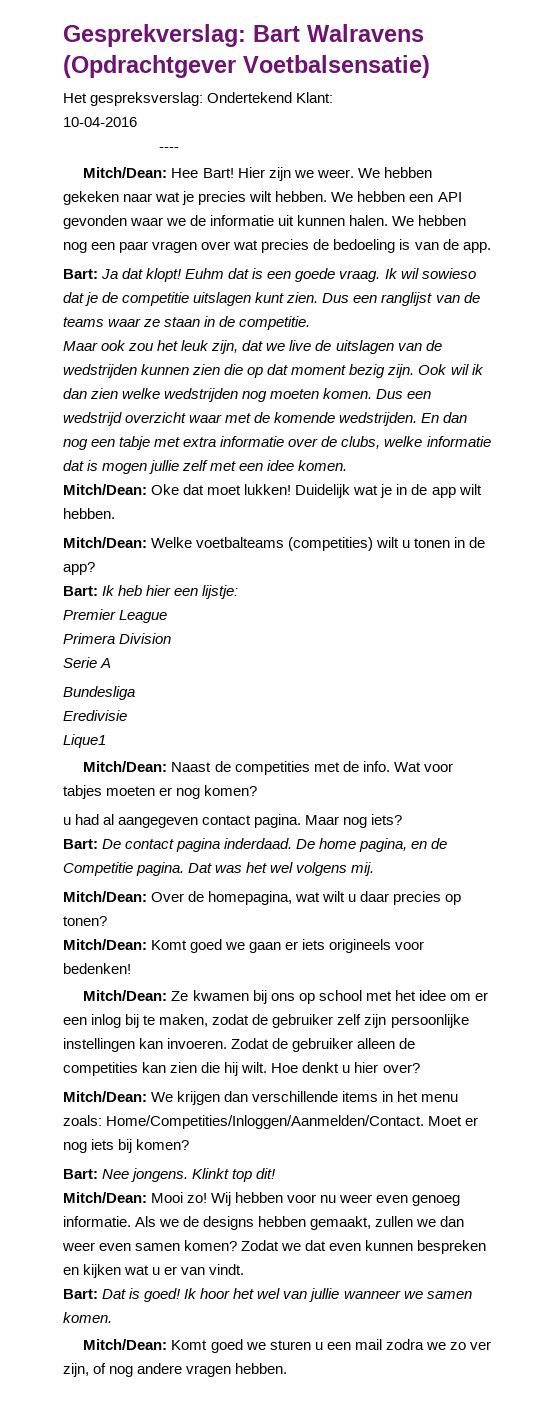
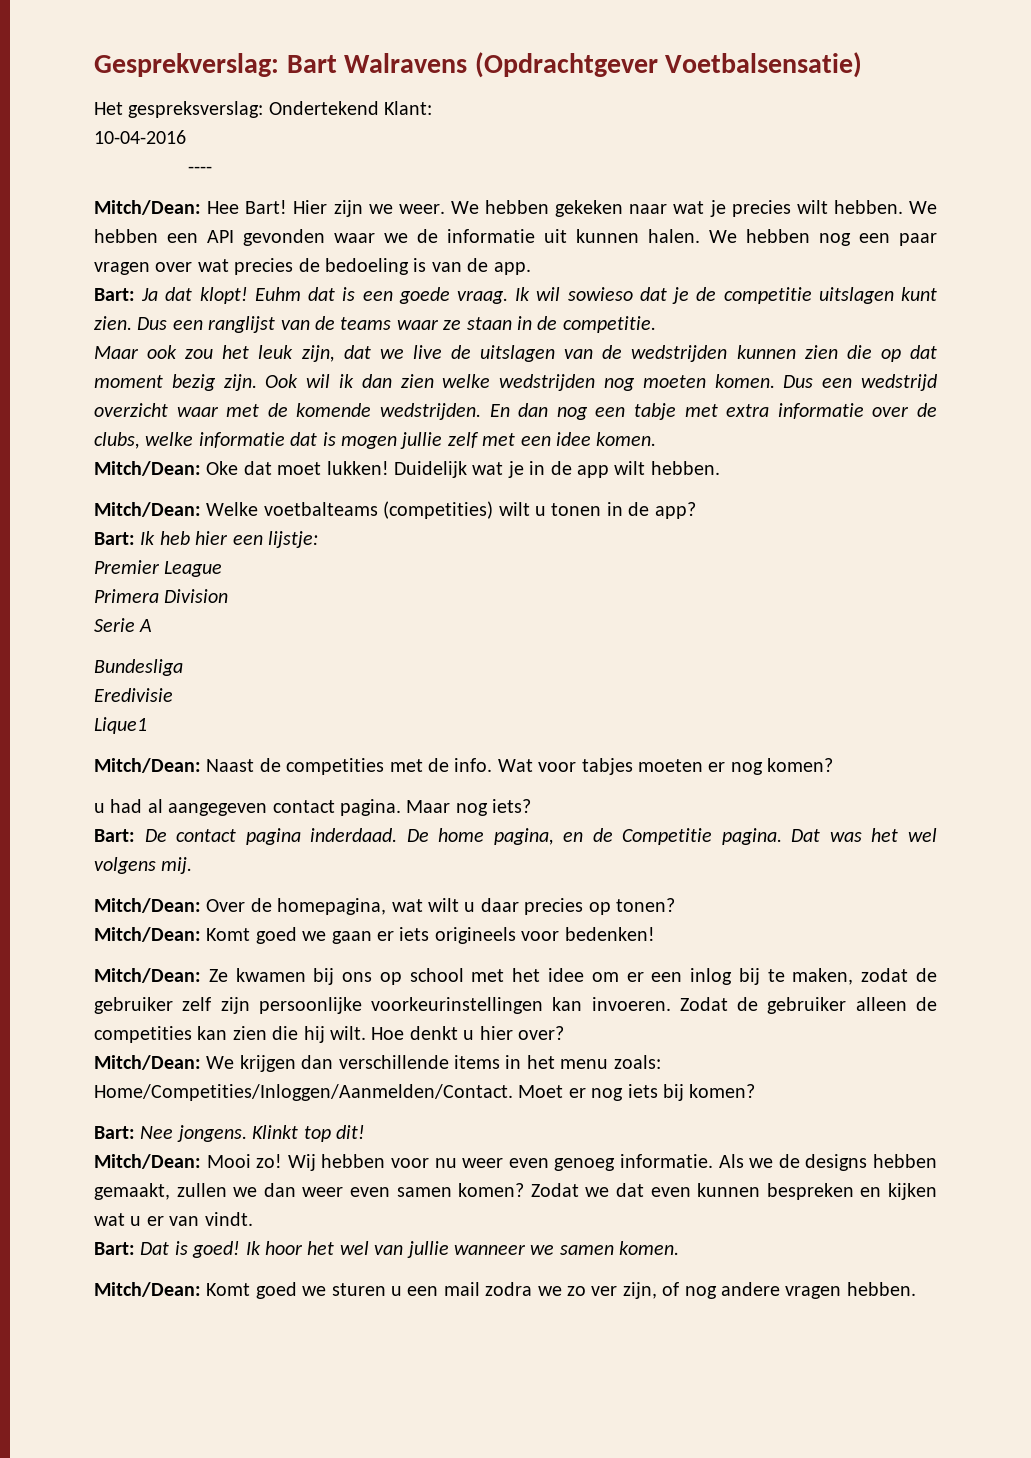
[63,1038,135,1052] instellingen -> [371,997,544,1014] voorkeurinstellingen

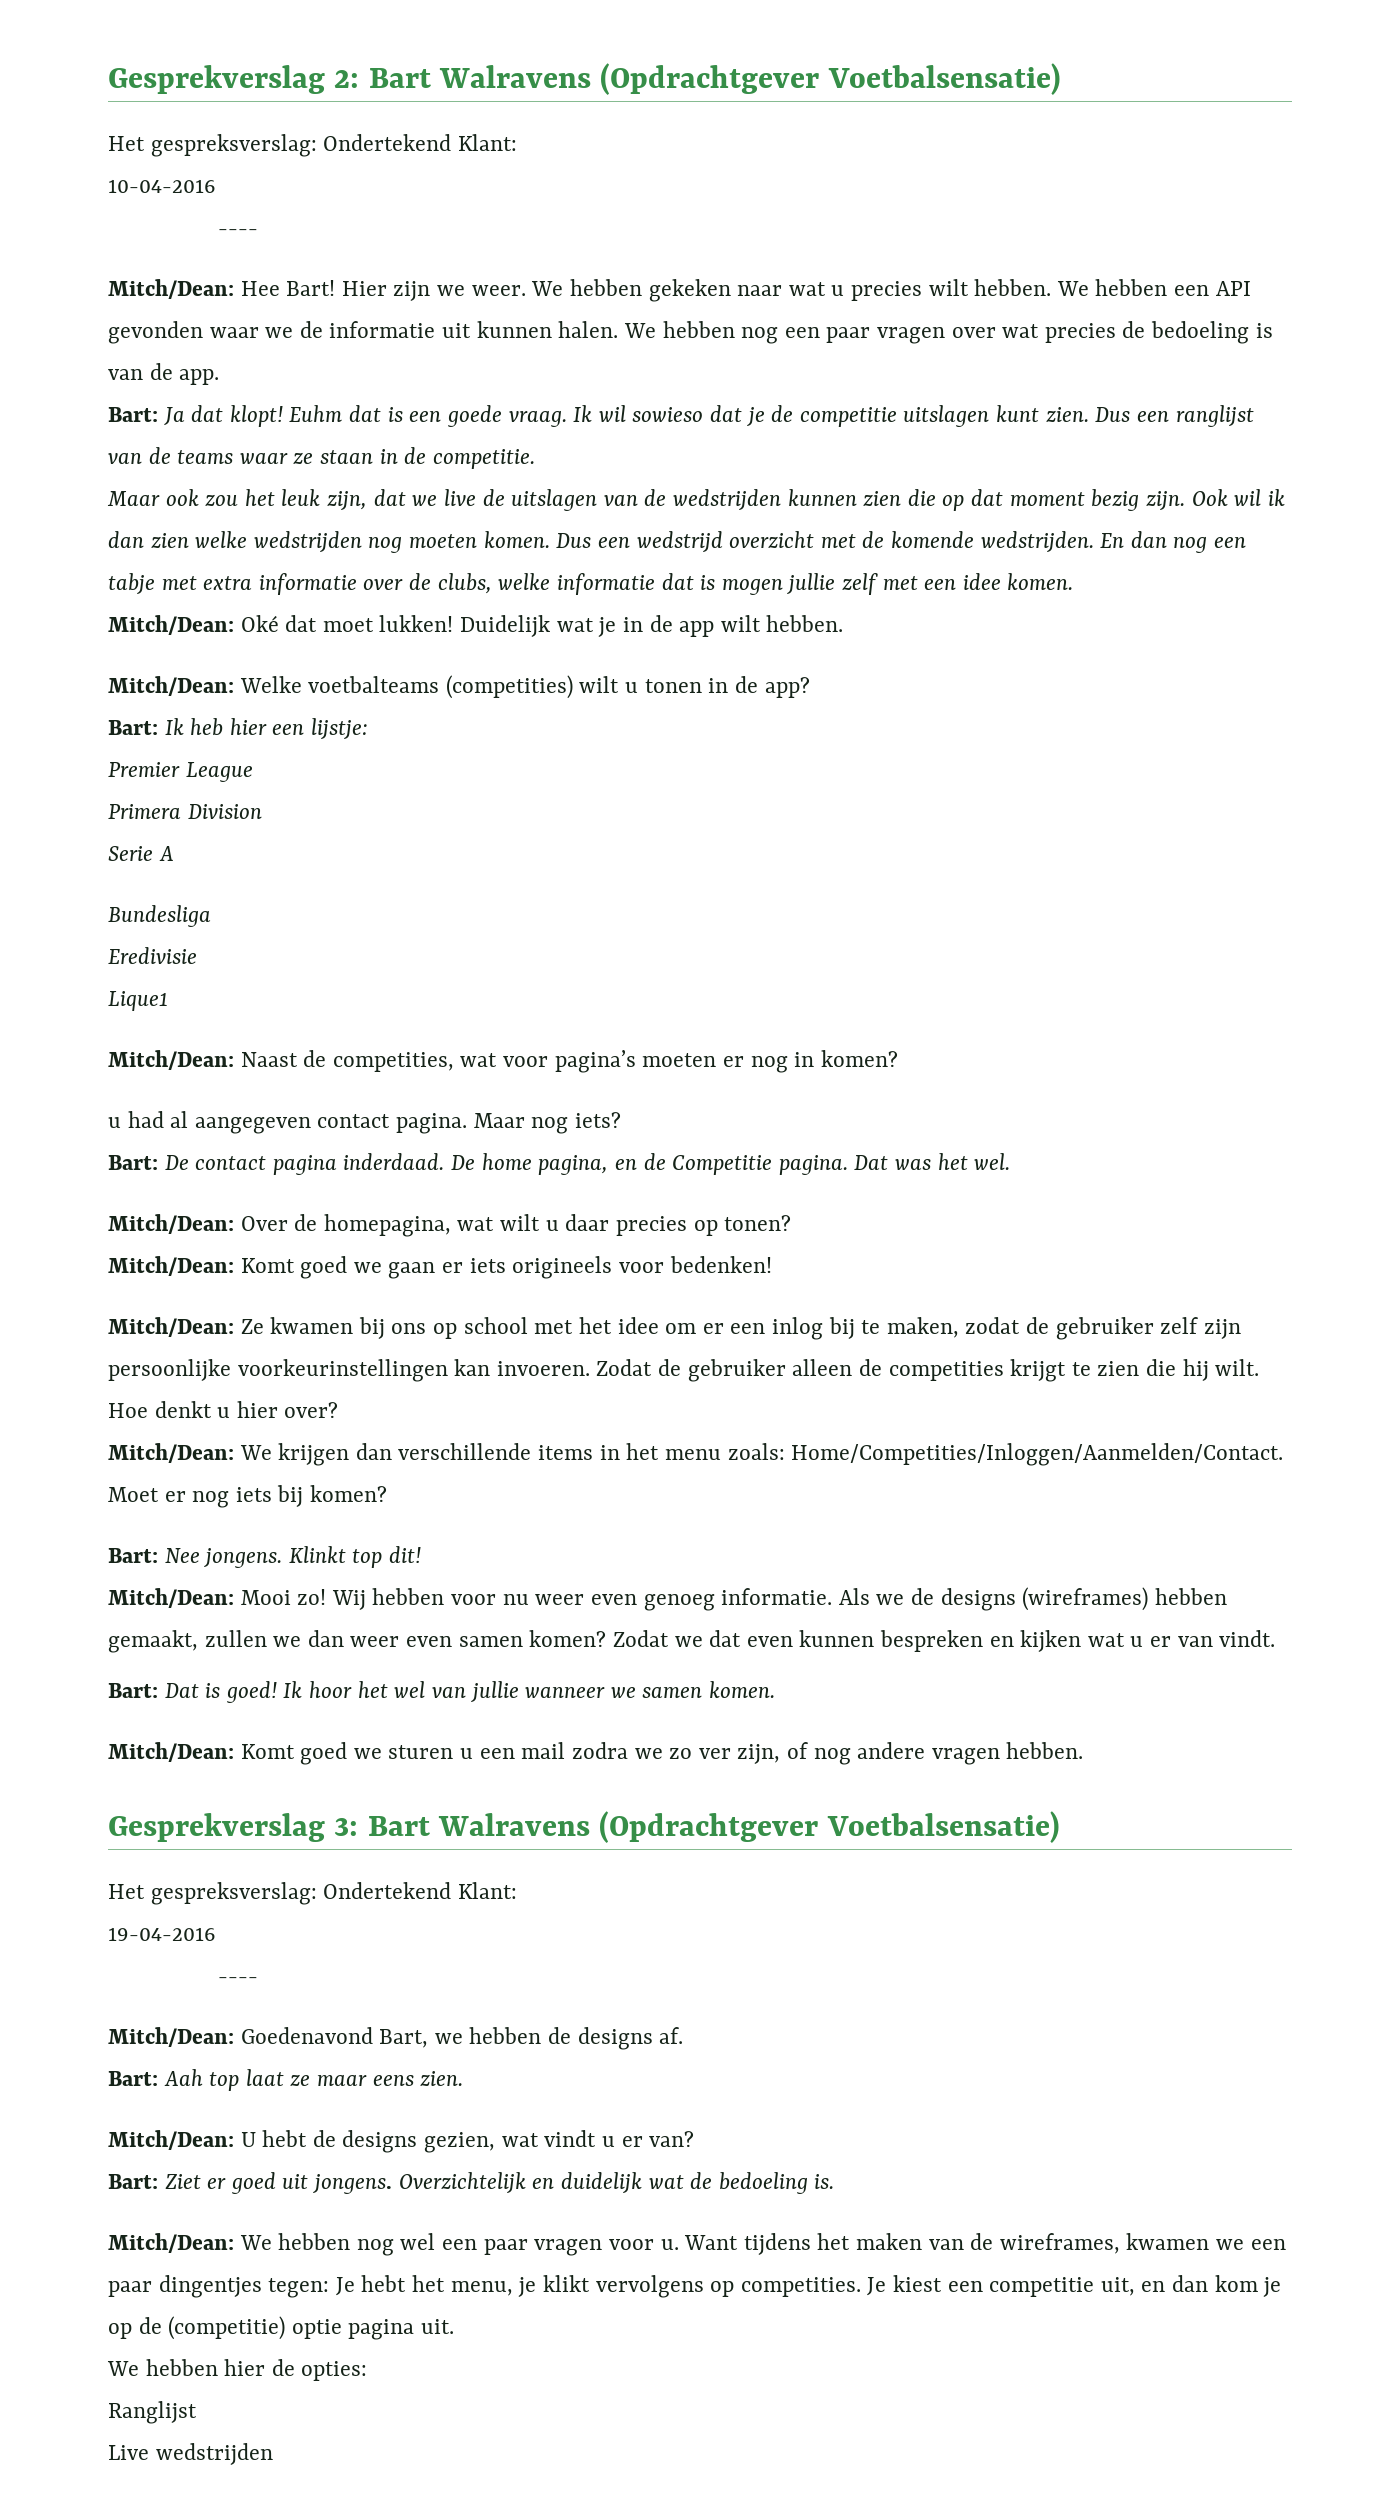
[94,53,279,77] Gesprekverslag: -> [108,65,360,94] Gesprekverslag 2:
[709,200,726,217] je -> [831,285,845,296] u
[176,407,219,417] waar -> (815, 540) none
[206,461,239,475] Oke -> [240,615,279,632] Oké
[286,758,633,775] competities met de info. Wat voor tabjes -> [332,1050,636,1073] competities, wat voor pagina’s
(763, 768) none -> [794,1052,815,1067] in
[908,828,937,842] [94,857,193,874] wel volgens mij. -> [974,1153,1011,1170] wel.
[197,1026,228,1040] kan -> [1010,1359,1091,1382] krijgt te
(868, 1162) none -> [1022,1587,1149,1611] (wireframes)
(916, 1289) none -> [108,1811,1060,1843] [108,1882,517,1905] [108,1927,216,1941] [218,1977,259,1983] [108,2027,684,2050] [108,2069,464,2091] [108,2130,695,2153] [108,2172,835,2194] [108,2233,1286,2256] [108,2275,1282,2298] [108,2316,455,2340] [107,2359,368,2381] [108,2401,197,2424] [108,2443,273,2465] // Gesprekverslag 3: Bart Walravens (Opdrachtgever Voetbalsensatie) // Het gespreksverslag: Ondertekend Klant: // 19-04-2016 // ---- // Mitch/Dean: Goedenavond Bart, we hebben de designs af. // Bart: Aah top laat ze maar eens zien. // Mitch/Dean: U hebt de designs gezien, wat vindt u er van? // Bart: Ziet er goed uit jongens. Overzichtelijk en duidelijk wat de bedoeling is. // Mitch/Dean: We hebben nog wel een paar vragen voor u. Want tijdens het maken van de wireframes, kwamen we een paar dingentjes tegen: Je hebt het menu, je klikt vervolgens op competities. Je kiest een competitie uit, en dan kom je op de (competitie) optie pagina uit. // We hebben hier de opties: // Ranglijst // Live wedstrijden

